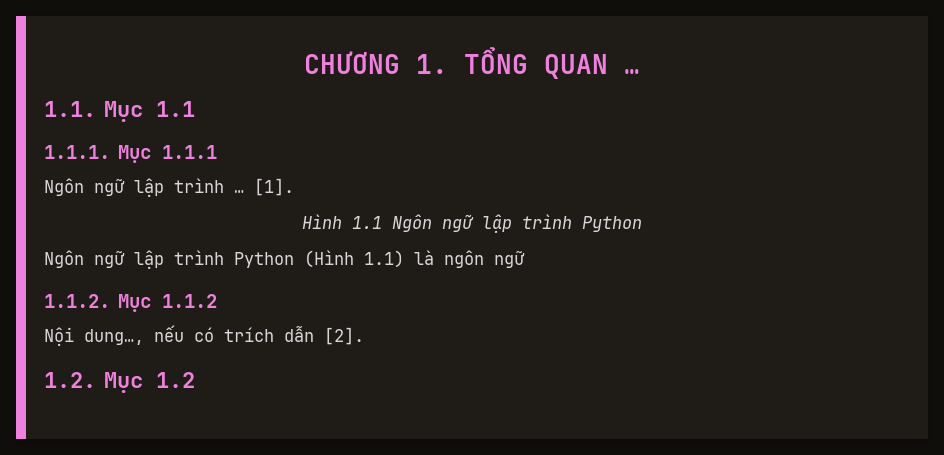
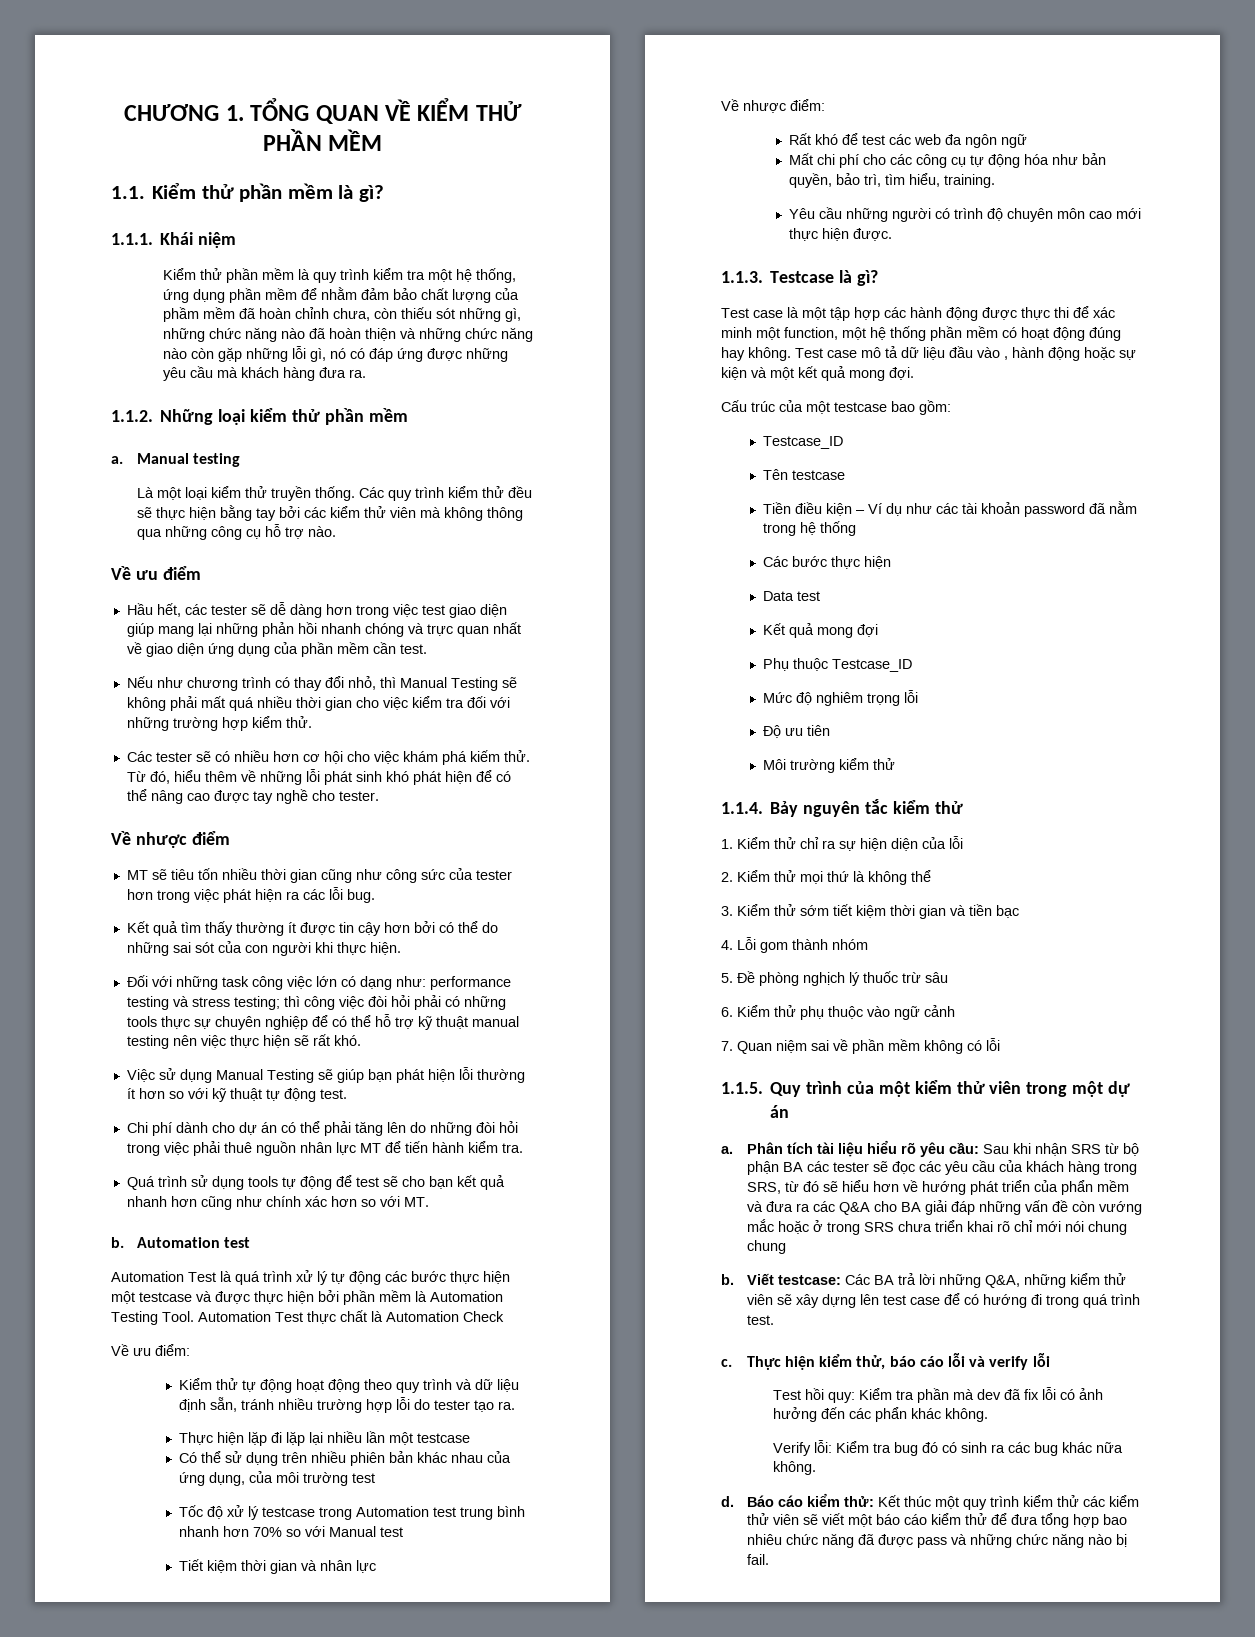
[624,69,640,74] [44,101,196,122] [44,145,218,163] [44,178,294,197] [302,214,642,233] [44,250,525,269] [44,294,218,312] [44,325,364,346] [44,372,196,393] … // 1.1. Mục 1.1 // 1.1.1. Mục 1.1.1 // Ngôn ngữ lập trình … [1]. // Hình 1.1 Ngôn ngữ lập trình Python // Ngôn ngữ lập trình Python (Hình 1.1) là ngôn ngữ // 1.1.2. Mục 1.1.2 // Nội dung…, nếu có trích dẫn [2]. // 1.2. Mục 1.2 -> [384,98,522,121] [262,129,383,151] [111,183,384,202] [111,232,237,248] [162,268,516,283] [162,287,519,303] [162,307,521,322] [162,327,533,342] [162,346,508,362] [162,366,366,381] [111,408,408,425] [111,453,241,467] [136,486,532,501] [136,505,523,521] [136,524,336,540] [111,566,201,580] [126,602,507,618] [126,622,521,637] [126,642,427,657] [126,676,517,691] [126,696,510,711] [126,716,312,731] [126,750,530,765] [126,769,511,785] [126,789,379,804] [111,831,230,848] [126,868,512,883] [126,887,375,903] [126,921,498,936] [126,941,401,956] [126,975,511,990] [126,995,506,1010] [126,1014,519,1030] [126,1034,361,1049] [126,1067,525,1083] [126,1088,347,1102] [126,1121,518,1136] [126,1141,523,1156] [126,1175,505,1190] [126,1196,429,1210] [111,1237,251,1248] [111,1270,510,1285] [111,1290,503,1305] [111,1310,504,1325] [111,1344,190,1356] [178,1378,519,1393] [178,1397,515,1413] [178,1431,470,1446] [178,1451,511,1466] [178,1471,375,1486] [178,1505,525,1520] [178,1526,403,1537] [178,1559,376,1574] [721,99,825,113] [788,133,1027,148] [788,153,1106,168] [788,173,995,188] [788,207,1141,222] [788,228,892,241] [721,270,878,286] [721,306,1115,321] [721,326,1121,341] [721,346,1136,361] [721,366,914,381] [721,400,951,415] [762,436,843,449] [762,469,845,480] [762,501,1137,517] [762,521,856,536] [762,556,891,569] [762,591,820,601] [762,623,878,638] [762,658,912,672] [762,690,918,706] [762,725,830,738] [762,758,895,773] [721,799,963,817] [721,836,963,851] [721,870,931,885] [721,904,1019,919] [721,937,868,953] [721,971,948,986] [721,1005,955,1020] [721,1038,1000,1054] [721,1080,1130,1097] [770,1105,790,1118] [721,1140,1139,1157] [746,1160,1137,1175] [746,1180,1129,1195] [746,1200,1142,1215] [746,1219,1127,1235] [746,1240,786,1254] [721,1273,1126,1288] [746,1293,1140,1308] [746,1315,774,1325] [721,1353,1050,1370] [772,1387,1103,1403] [772,1407,988,1422] [772,1440,1123,1456] [772,1461,816,1475] [721,1493,1139,1510] [746,1513,1127,1528] [746,1533,1127,1548] [746,1554,769,1565] VỀ KIỂM THỬ PHẦN MỀM // 1.1. Kiểm thử phần mềm là gì? // 1.1.1. Khái niệm // Kiểm thử phần mềm là quy trình kiểm tra một hệ thống, ứng dụng phần mềm để nhằm đảm bảo chất lượng của phầm mềm đã hoàn chỉnh chưa, còn thiếu sót những gì, những chức năng nào đã hoàn thiện và những chức năng nào còn gặp những lỗi gì, nó có đáp ứng được những yêu cầu mà khách hàng đưa ra. // 1.1.2. Những loại kiểm thử phần mềm // a. Manual testing // Là một loại kiểm thử truyền thống. Các quy trình kiểm thử đều sẽ thực hiện bằng tay bởi các kiểm thử viên mà không thông qua những công cụ hỗ trợ nào. // Về ưu điểm // Hầu hết, các tester sẽ dễ dàng hơn trong việc test giao diện giúp mang lại những phản hồi nhanh chóng và trực quan nhất về giao diện ứng dụng của phần mềm cần test. // Nếu như chương trình có thay đổi nhỏ, thì Manual Testing sẽ không phải mất quá nhiều thời gian cho việc kiểm tra đối với những trường hợp kiểm thử. // Các tester sẽ có nhiều hơn cơ hội cho việc khám phá kiếm thử. Từ đó, hiểu thêm về những lỗi phát sinh khó phát hiện để có thể nâng cao được tay nghề cho tester. // Về nhược điểm // MT sẽ tiêu tốn nhiều thời gian cũng như công sức của tester hơn trong việc phát hiện ra các lỗi bug. // Kết quả tìm thấy thường ít được tin cậy hơn bởi có thể do những sai sót của con người khi thực hiện. // Đối với những task công việc lớn có dạng như: performance testing và stress testing; thì công việc đòi hỏi phải có những tools thực sự chuyên nghiệp để có thể hỗ trợ kỹ thuật manual testing nên việc thực hiện sẽ rất khó. // Việc sử dụng Manual Testing sẽ giúp bạn phát hiện lỗi thường ít hơn so với kỹ thuật tự động test. // Chi phí dành cho dự án có thể phải tăng lên do những đòi hỏi trong việc phải thuê nguồn nhân lực MT để tiến hành kiểm tra. // Quá trình sử dụng tools tự động để test sẽ cho bạn kết quả nhanh hơn cũng như chính xác hơn so với MT. // b. Automation test // Automation Test là quá trình xử lý tự động các bước thực hiện một testcase và được thực hiện bởi phần mềm là Automation Testing Tool. Automation Test thực chất là Automation Check // Về ưu điểm: // Kiểm thử tự động hoạt động theo quy trình và dữ liệu định sẵn, tránh nhiều trường hợp lỗi do tester tạo ra. // Thực hiện lặp đi lặp lại nhiều lần một testcase // Có thể sử dụng trên nhiều phiên bản khác nhau của ứng dụng, của môi trường test // Tốc độ xử lý testcase trong Automation test trung bình nhanh hơn 70% so với Manual test // Tiết kiệm thời gian và nhân lực // Về nhược điểm: // Rất khó để test các web đa ngôn ngữ // Mất chi phí cho các công cụ tự động hóa như bản quyền, bảo trì, tìm hiểu, training. // Yêu cầu những người có trình độ chuyên môn cao mới thực hiện được. // 1.1.3. Testcase là gì? // Test case là một tập hợp các hành động được thực thi để xác minh một function, một hệ thống phần mềm có hoạt động đúng hay không. Test case mô tả dữ liệu đầu vào , hành động hoặc sự kiện và một kết quả mong đợi. // Cấu trúc của một testcase bao gồm: // Testcase_ID // Tên testcase // Tiền điều kiện – Ví dụ như các tài khoản password đã nằm trong hệ thống // Các bước thực hiện // Data test // Kết quả mong đợi // Phụ thuộc Testcase_ID // Mức độ nghiêm trọng lỗi // Độ ưu tiên // Môi trường kiểm thử // 1.1.4. Bảy nguyên tắc kiểm thử // 1. Kiểm thử chỉ ra sự hiện diện của lỗi // 2. Kiểm thử mọi thứ là không thể // 3. Kiểm thử sớm tiết kiệm thời gian và tiền bạc // 4. Lỗi gom thành nhóm // 5. Đề phòng nghịch lý thuốc trừ sâu // 6. Kiểm thử phụ thuộc vào ngữ cảnh // 7. Quan niệm sai về phần mềm không có lỗi // 1.1.5. Quy trình của một kiểm thử viên trong một dự án // a. Phân tích tài liệu hiểu rõ yêu cầu: Sau khi nhận SRS từ bộ phận BA các tester sẽ đọc các yêu cầu của khách hàng trong SRS, từ đó sẽ hiểu hơn về hướng phát triển của phẩn mềm và đưa ra các Q&A cho BA giải đáp những vấn đề còn vướng mắc hoặc ở trong SRS chưa triển khai rõ chỉ mới nói chung chung // b. Viết testcase: Các BA trả lời những Q&A, những kiểm thử viên sẽ xây dựng lên test case để có hướng đi trong quá trình test. // c. Thực hiện kiểm thử, báo cáo lỗi và verify lỗi // Test hồi quy: Kiểm tra phần mà dev đã fix lỗi có ảnh hưởng đến các phẩn khác không. // Verify lỗi: Kiểm tra bug đó có sinh ra các bug khác nữa không. // d. Báo cáo kiểm thử: Kết thúc một quy trình kiểm thử các kiểm thử viên sẽ viết một báo cáo kiểm thử để đưa tổng hợp bao nhiêu chức năng đã được pass và những chức năng nào bị fail.

